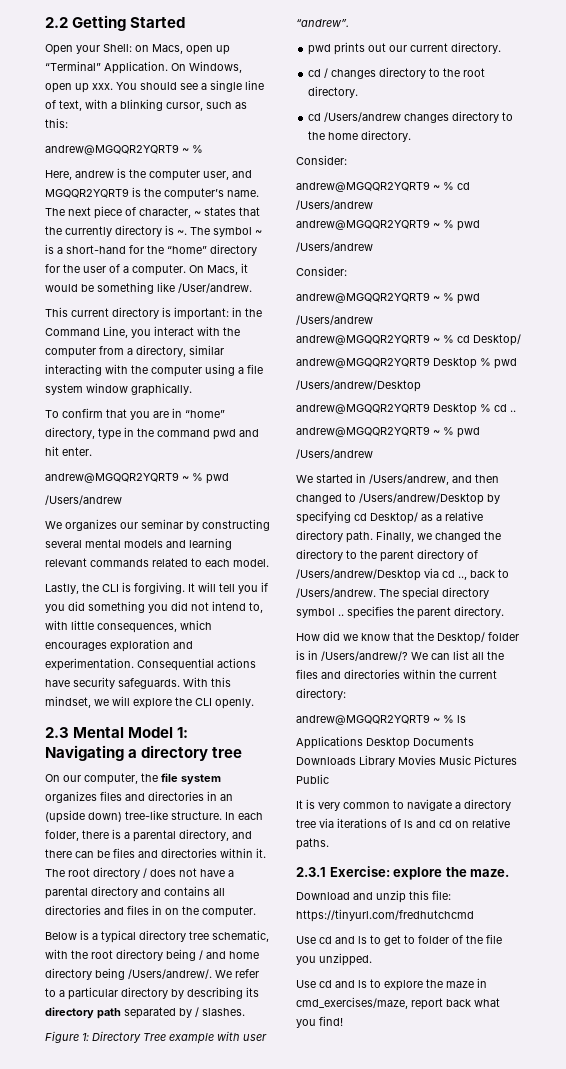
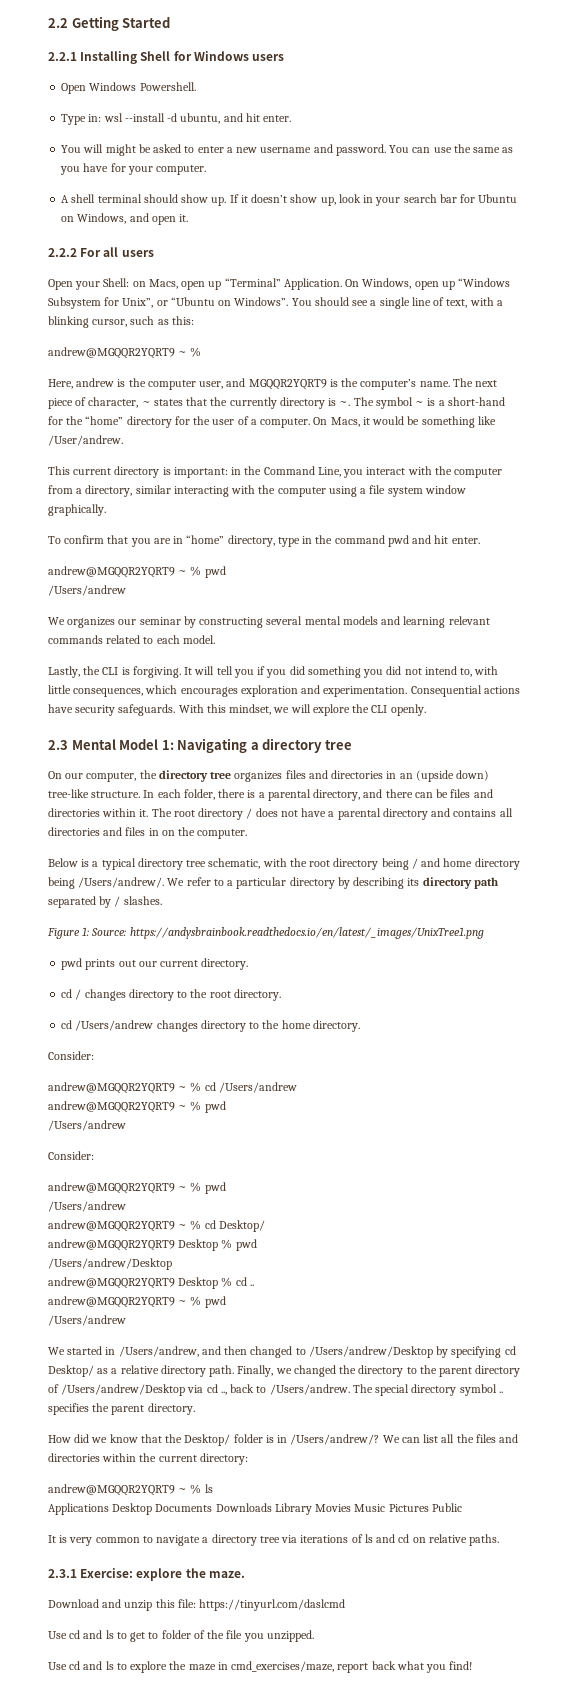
(186, 22) none -> [48,51,285,64] [61,82,196,94] [61,113,292,125] [61,144,514,156] [60,163,207,175] [61,194,518,206] [61,213,189,225] [48,247,154,257] // 2.2.1 Installing Shell for Windows users // Open Windows Powershell. // Type in: wsl --install -d ubuntu, and hit enter. // You will might be asked to enter a new username and password. You can use the same as you have for your computer. // A shell terminal should show up. If it doesn’t show up, look in your search bar for Ubuntu on Windows, and open it. // 2.2.2 For all users
[92,83,113,90] xxx. -> [458,278,511,287] [48,297,289,309] “Windows Subsystem for Unix”, or “Ubuntu on Windows”.
[161,773,221,785] file system -> [158,770,232,782] directory tree
[92,1031,267,1044] [296,19,349,27] Directory Tree example with user “andrew”. -> [91,927,484,939] Source: https://andysbrainbook.readthedocs.io/en/latest/_images/UnixTree1.png
[296,909,474,922] https://tinyurl.com/fredhutchcmd -> [199,1599,346,1611] https://tinyurl.com/daslcmd

